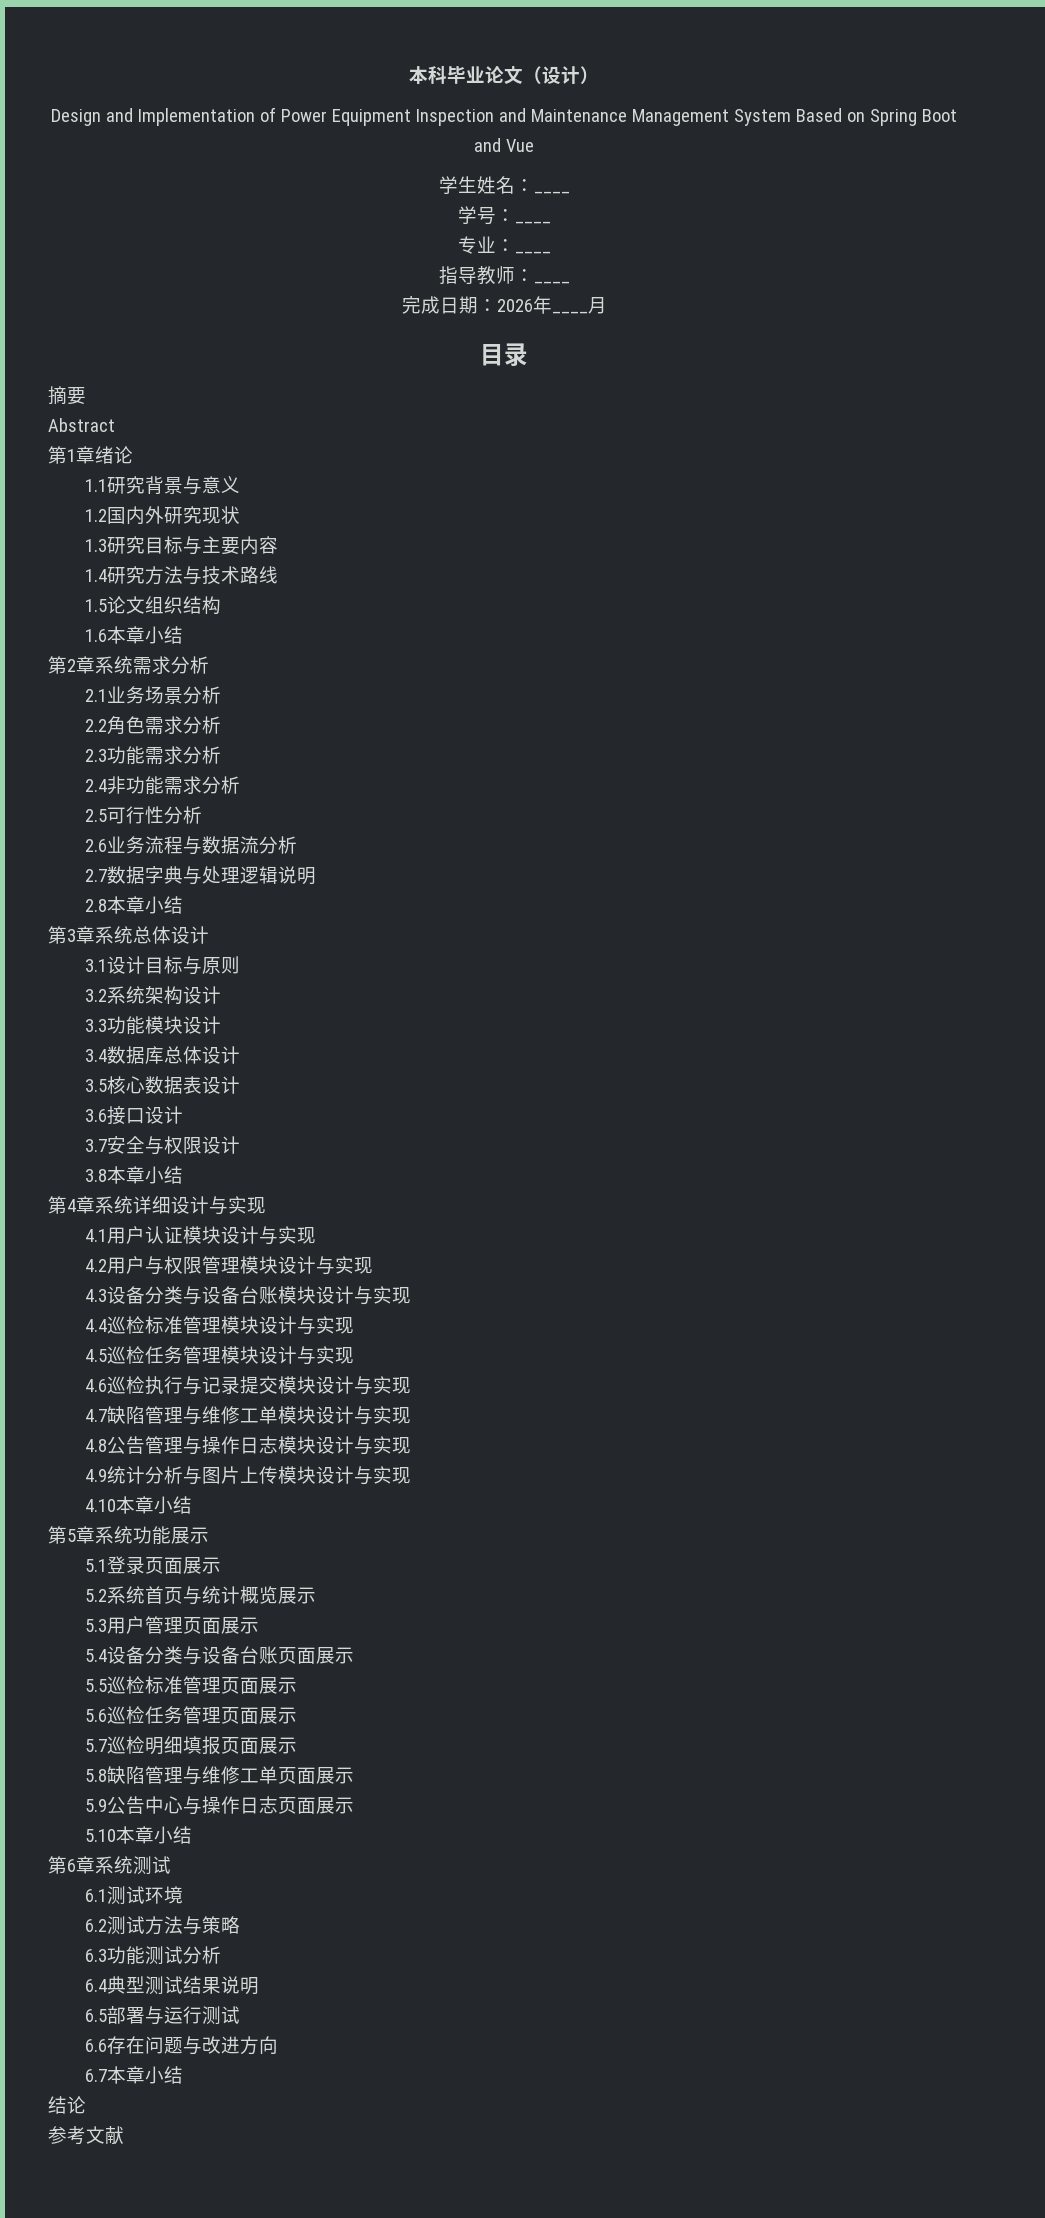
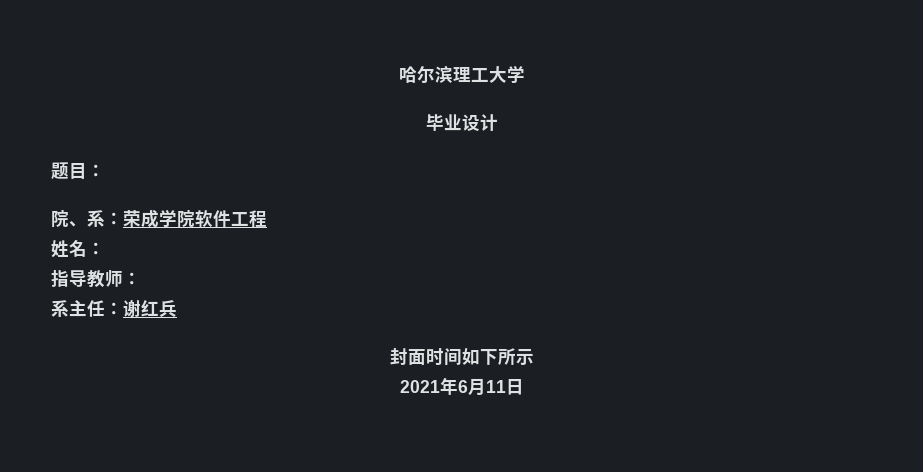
[409,66,599,84] [51,107,957,126] [474,138,534,152] [438,176,570,194] [457,206,551,225] [457,236,551,254] [438,266,570,285] [401,296,607,314] [480,343,528,367] [48,386,86,405] [48,418,115,432] [48,446,133,464] [84,476,240,495] [84,506,240,525] [84,536,278,555] [84,566,278,585] [84,596,221,615] [84,626,183,644] [48,656,209,674] [84,686,221,704] [84,716,221,735] [84,746,221,765] [84,776,240,795] [84,806,202,824] [84,836,297,855] [84,866,316,885] [84,896,183,914] [48,926,209,944] [84,956,240,975] [84,986,221,1005] [84,1016,221,1035] [84,1046,240,1064] [84,1076,240,1094] [84,1106,183,1125] [84,1136,240,1155] [84,1166,183,1184] [48,1196,266,1215] [84,1226,316,1245] [84,1256,373,1275] [84,1286,411,1305] [84,1316,354,1335] [84,1346,354,1365] [84,1376,411,1395] [84,1406,411,1425] [84,1436,411,1455] [84,1466,411,1485] [84,1496,192,1514] [48,1526,209,1545] [84,1556,221,1574] [84,1586,316,1605] [84,1616,259,1634] [84,1646,354,1665] [84,1676,297,1694] [84,1706,297,1724] [84,1736,297,1755] [84,1766,354,1785] [84,1796,354,1815] [84,1826,192,1844] [48,1856,171,1875] [84,1886,183,1905] [84,1916,240,1935] [84,1946,221,1965] [84,1976,259,1995] [84,2006,240,2025] [84,2036,278,2055] [84,2066,183,2084] [48,2096,86,2114] [48,2126,124,2145] 本科毕业论文（设计） // Design and Implementation of Power Equipment Inspection and Maintenance Management System Based on Spring Boot and Vue // 学生姓名：____ // 学号：____ // 专业：____ // 指导教师：____ // 完成日期：2026年____月 // 目录 // 摘要 // Abstract // 第1章绪论 // 1.1研究背景与意义 // 1.2国内外研究现状 // 1.3研究目标与主要内容 // 1.4研究方法与技术路线 // 1.5论文组织结构 // 1.6本章小结 // 第2章系统需求分析 // 2.1业务场景分析 // 2.2角色需求分析 // 2.3功能需求分析 // 2.4非功能需求分析 // 2.5可行性分析 // 2.6业务流程与数据流分析 // 2.7数据字典与处理逻辑说明 // 2.8本章小结 // 第3章系统总体设计 // 3.1设计目标与原则 // 3.2系统架构设计 // 3.3功能模块设计 // 3.4数据库总体设计 // 3.5核心数据表设计 // 3.6接口设计 // 3.7安全与权限设计 // 3.8本章小结 // 第4章系统详细设计与实现 // 4.1用户认证模块设计与实现 // 4.2用户与权限管理模块设计与实现 // 4.3设备分类与设备台账模块设计与实现 // 4.4巡检标准管理模块设计与实现 // 4.5巡检任务管理模块设计与实现 // 4.6巡检执行与记录提交模块设计与实现 // 4.7缺陷管理与维修工单模块设计与实现 // 4.8公告管理与操作日志模块设计与实现 // 4.9统计分析与图片上传模块设计与实现 // 4.10本章小结 // 第5章系统功能展示 // 5.1登录页面展示 // 5.2系统首页与统计概览展示 // 5.3用户管理页面展示 // 5.4设备分类与设备台账页面展示 // 5.5巡检标准管理页面展示 // 5.6巡检任务管理页面展示 // 5.7巡检明细填报页面展示 // 5.8缺陷管理与维修工单页面展示 // 5.9公告中心与操作日志页面展示 // 5.10本章小结 // 第6章系统测试 // 6.1测试环境 // 6.2测试方法与策略 // 6.3功能测试分析 // 6.4典型测试结果说明 // 6.5部署与运行测试 // 6.6存在问题与改进方向 // 6.7本章小结 // 结论 // 参考文献 -> [398,65,525,83] [425,114,498,131] [51,162,105,179] [51,209,267,228] [51,240,105,258] [51,270,141,288] [51,300,177,317] [389,348,534,366] [399,377,524,396] 哈尔滨理工大学 // 毕业设计 // 题目： // 院、系：荣成学院软件工程 // 姓名： // 指导教师： // 系主任：谢红兵 // 封面时间如下所示 // 2021年6月11日

